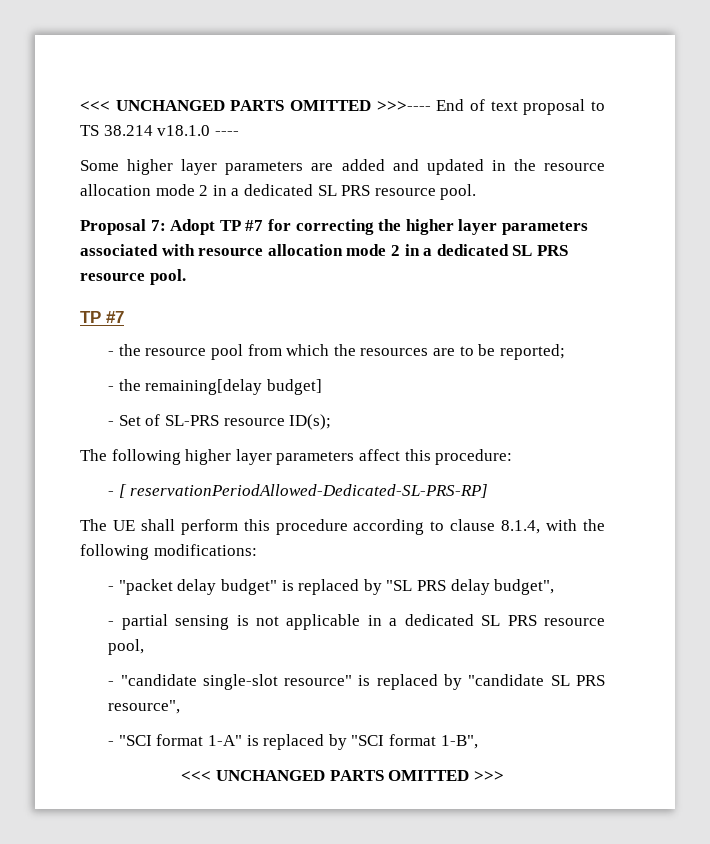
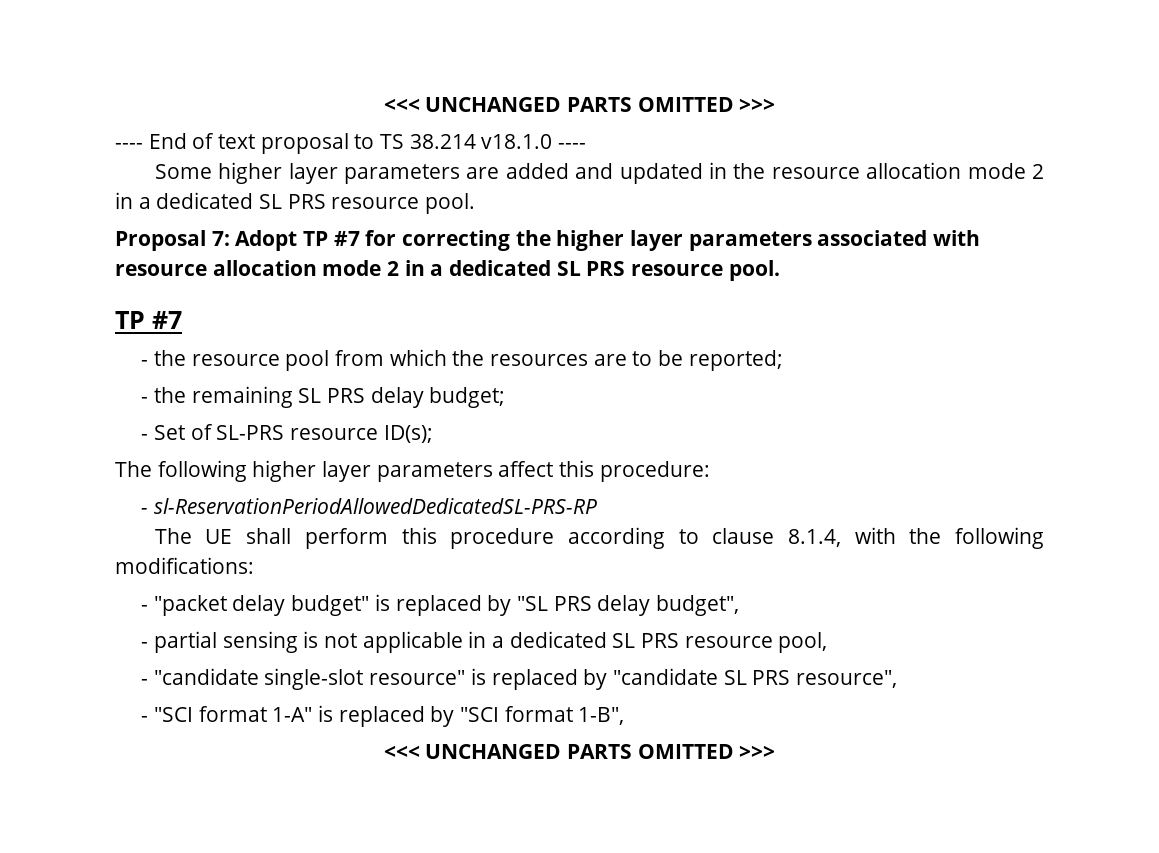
[80,100,431,111] <<< UNCHANGED PARTS OMITTED >>>---- -> [383,97,776,112] [115,143,143,149] <<< UNCHANGED PARTS OMITTED >>> // ----
[145,379,323,395] remaining[delay budget] -> [191,386,506,408] remaining SL PRS delay budget;
[118,484,489,498] [ reservationPeriodAllowed-Dedicated-SL-PRS-RP] -> [153,498,597,514] sl-ReservationPeriodAllowedDedicatedSL-PRS-RP

